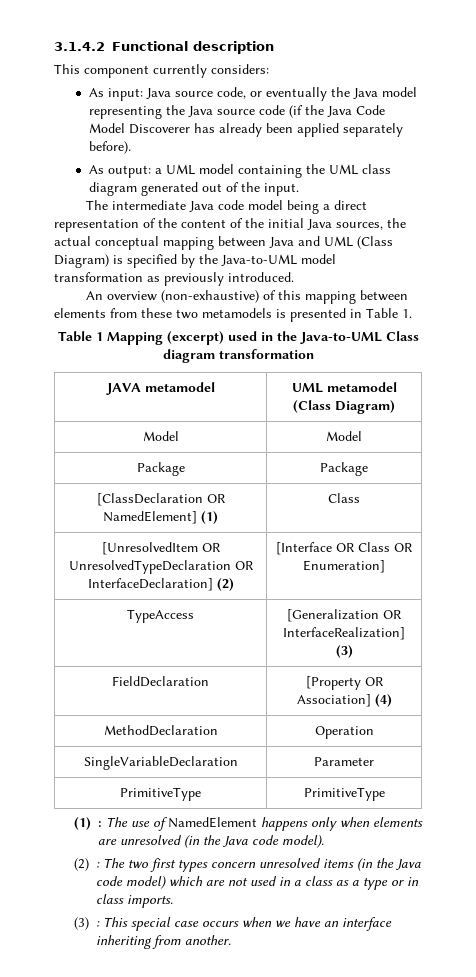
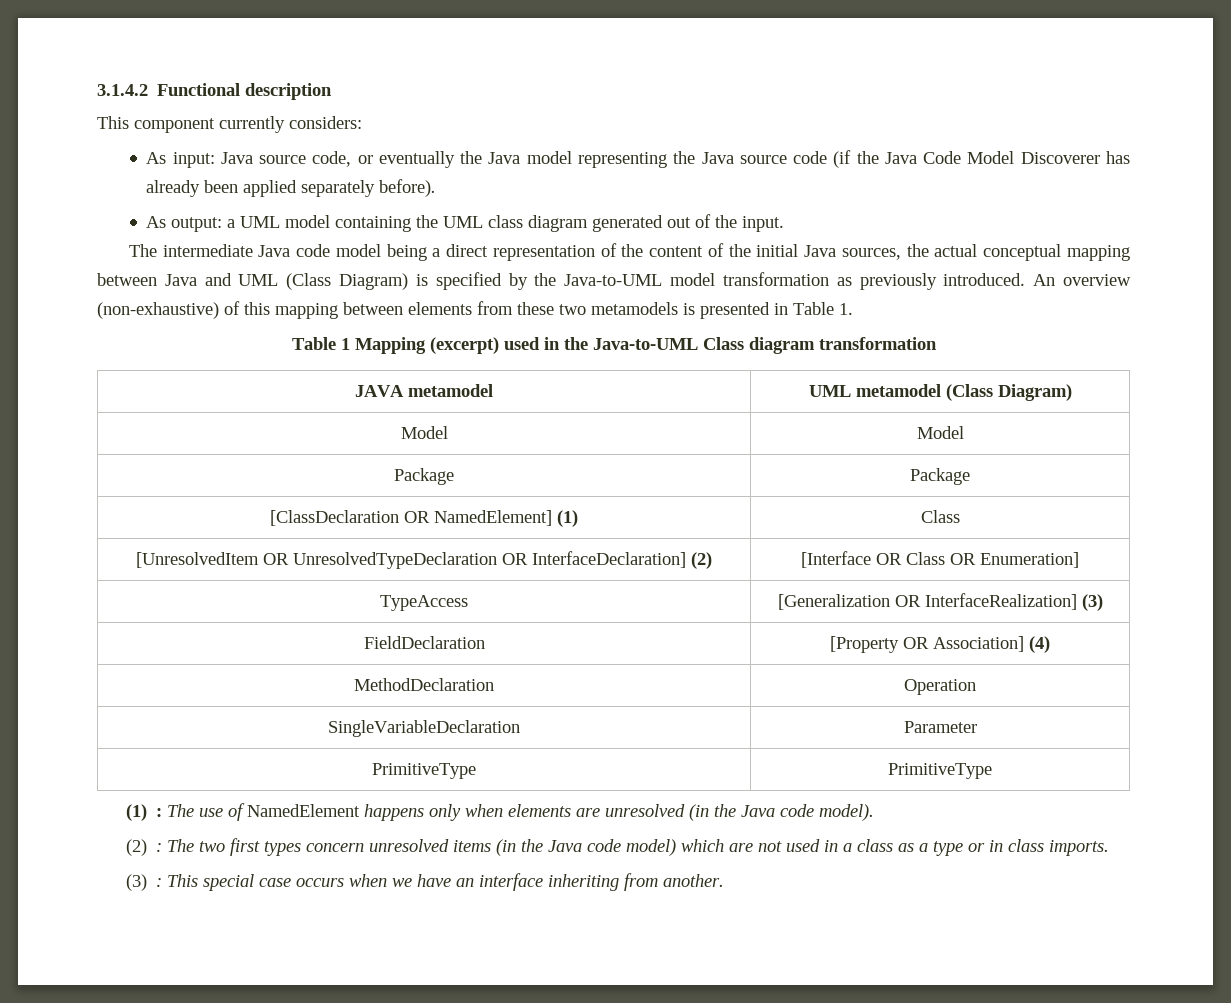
(294, 277) // -> (1026, 279) none

